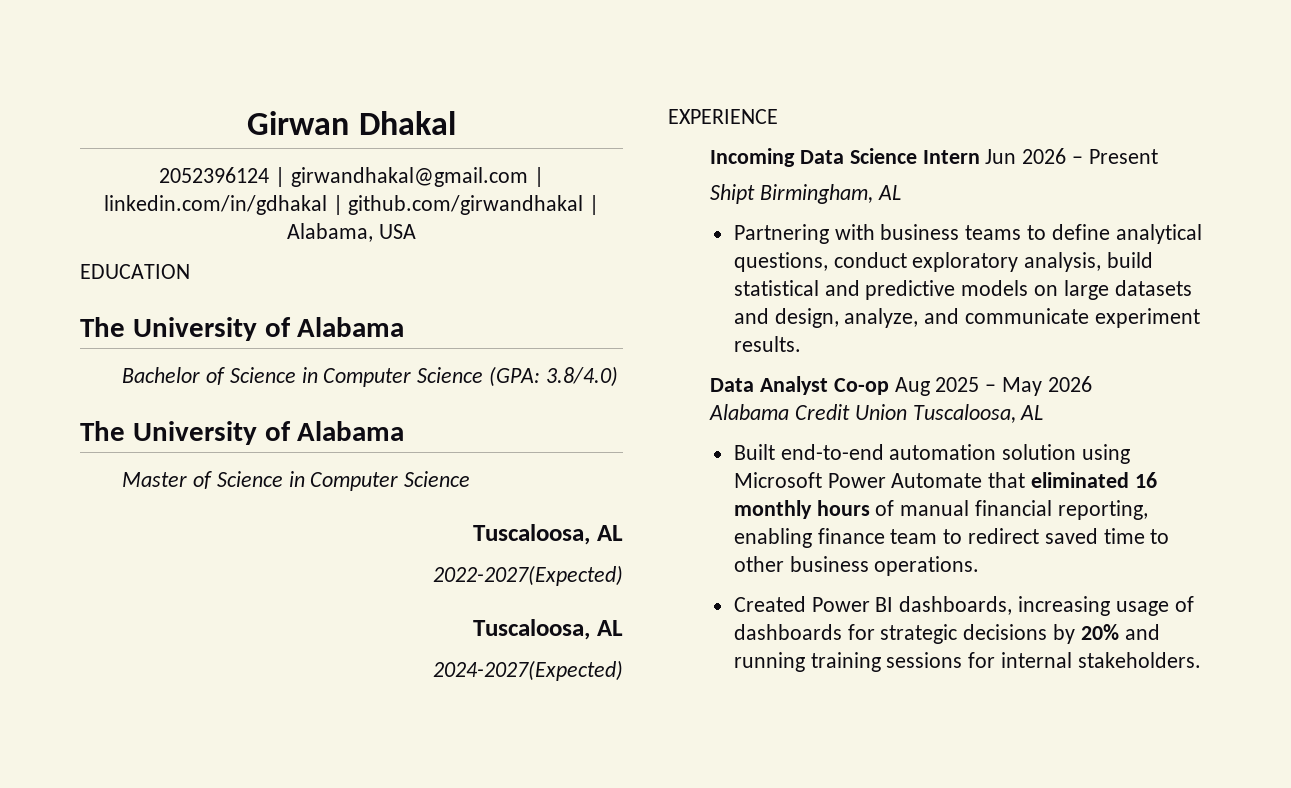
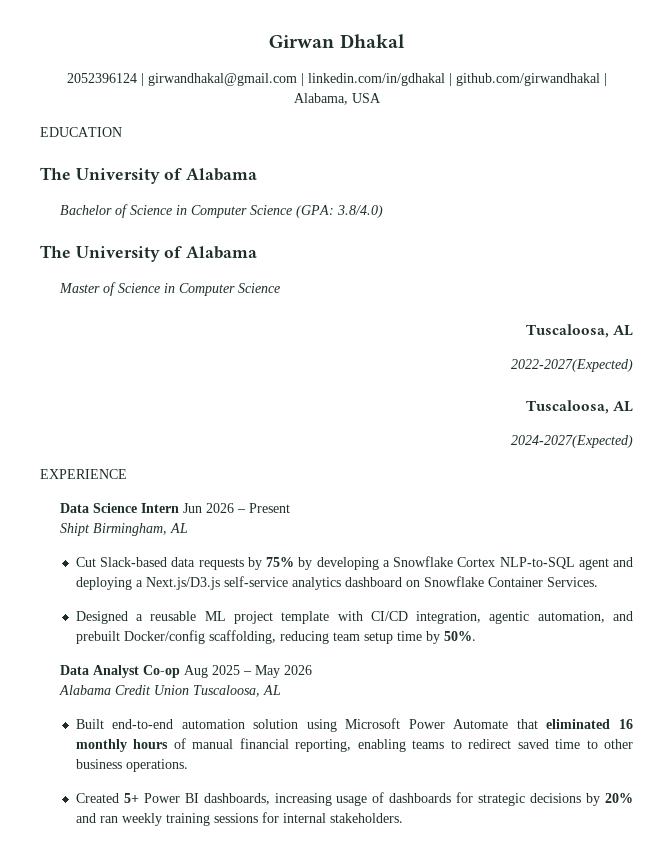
[710,148,796,167] Incoming -> (127, 474) none
[733,224,1202,244] [733,252,1154,272] [733,280,1192,300] [733,308,1200,328] [733,336,801,352] Partnering with business teams to define analytical questions, conduct exploratory analysis, build statistical and predictive models on large datasets and design, analyze, and communicate experiment results. -> [75,556,633,570] [75,576,598,590] [75,611,633,624] [75,630,476,644] Cut Slack-based data requests by 75% by developing a Snowflake Cortex NLP-to-SQL agent and deploying a Next.js/D3.js self-service analytics dashboard on Snowflake Container Services. // Designed a reusable ML project template with CI/CD integration, agentic automation, and prebuilt Docker/config scaffolding, reducing team setup time by 50%.
[817,528,938,544] finance team -> [412,740,445,749] teams
(806, 604) none -> [123,793,139,803] 5+
[733,652,805,672] running -> [99,813,162,826] ran weekly

